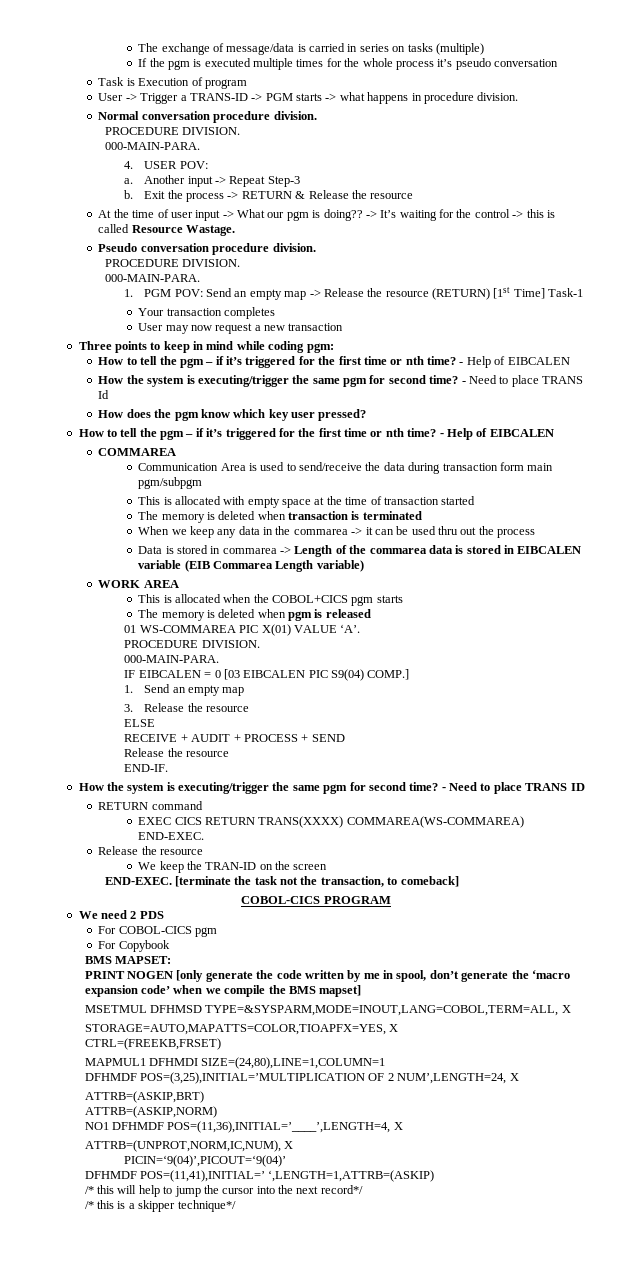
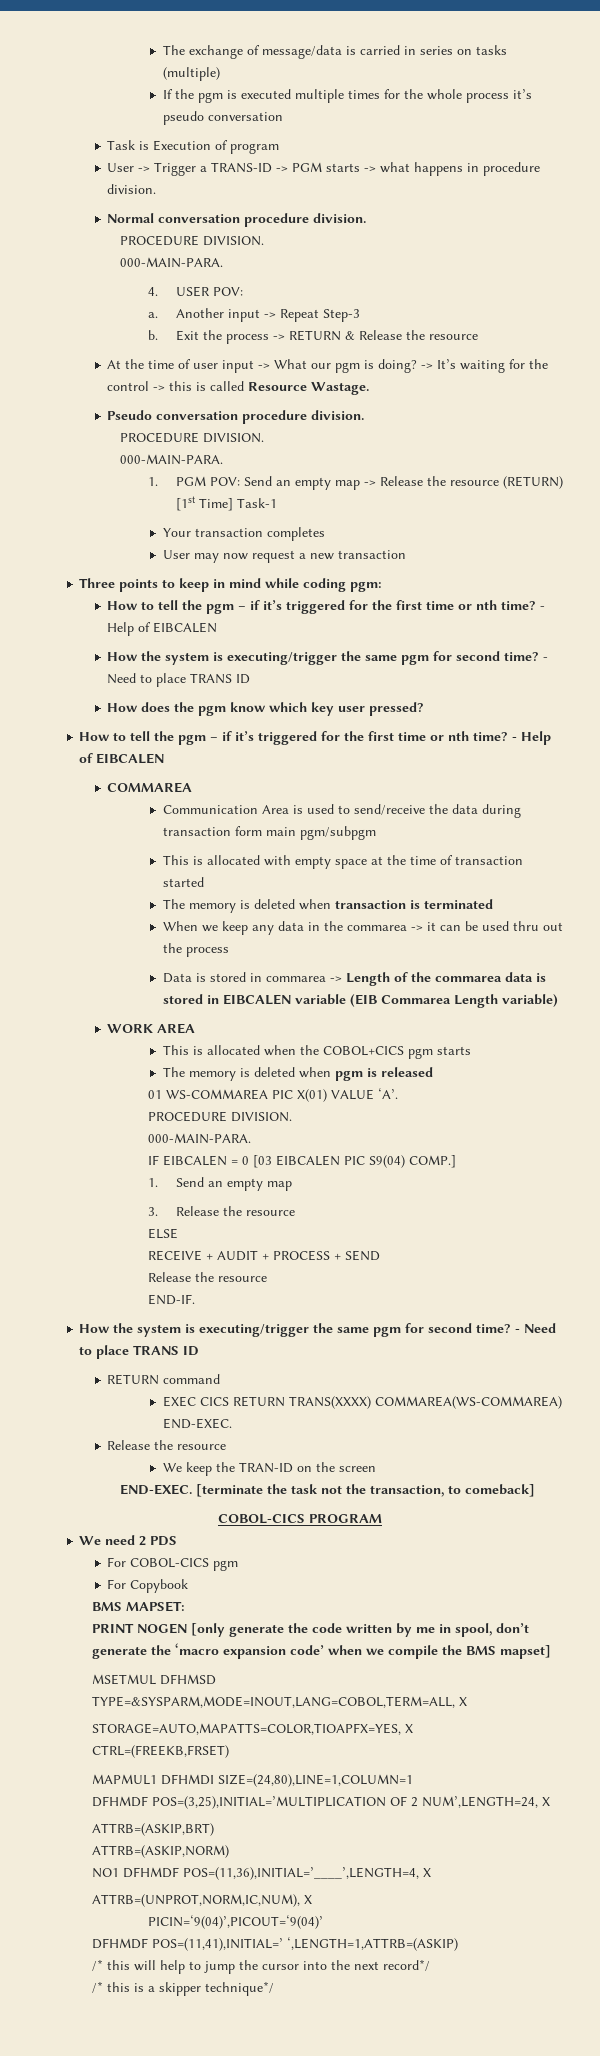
[323,209,363,221] doing?? -> [378,359,418,373] doing?
[98,390,110,399] Id -> [236,674,251,684] ID

